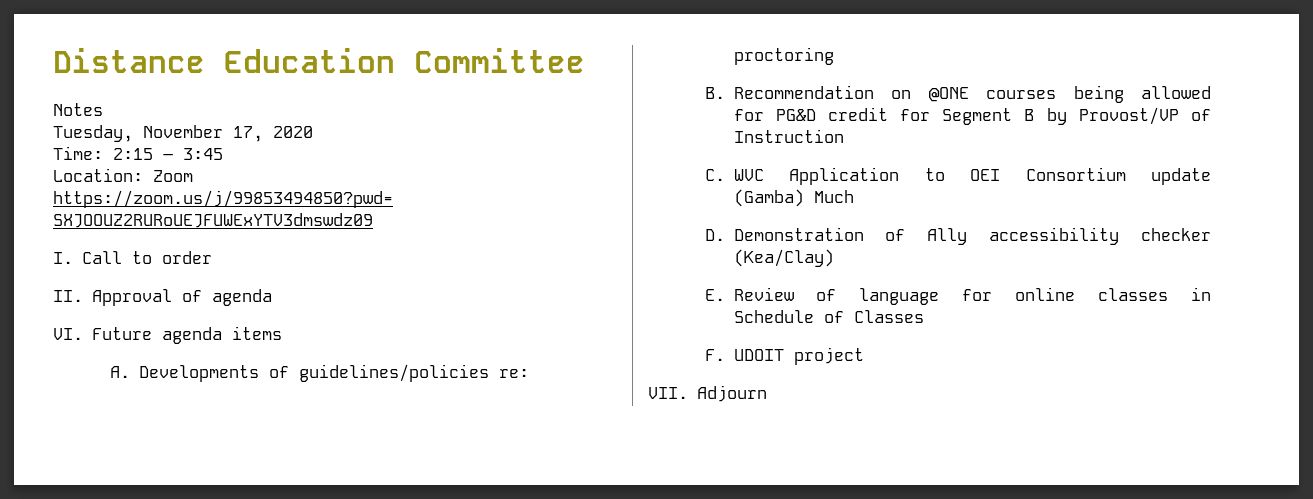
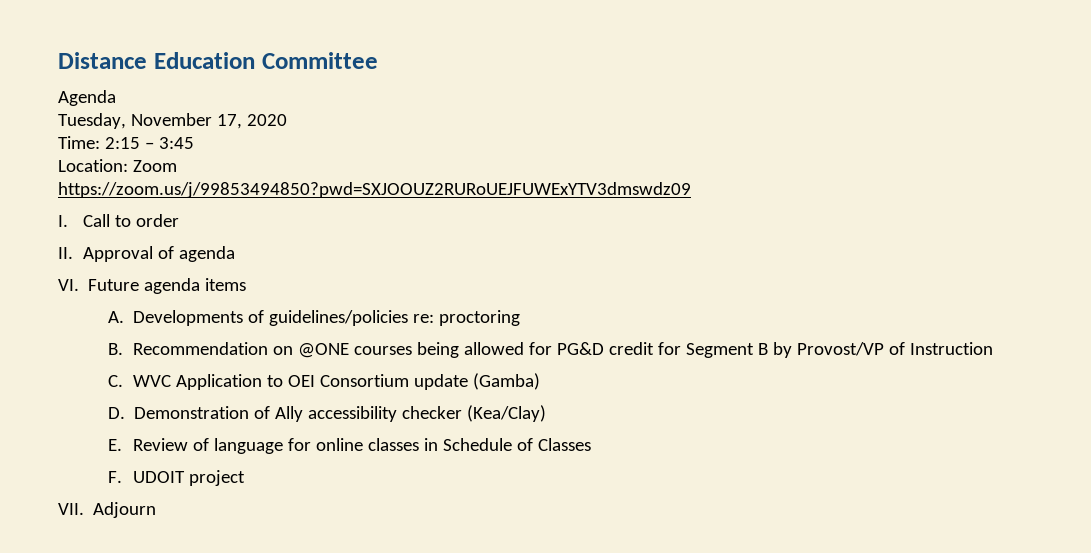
[53,103,103,116] Notes -> [58,90,116,106] Agenda
[813,190,854,203] Much -> (541, 381) none

